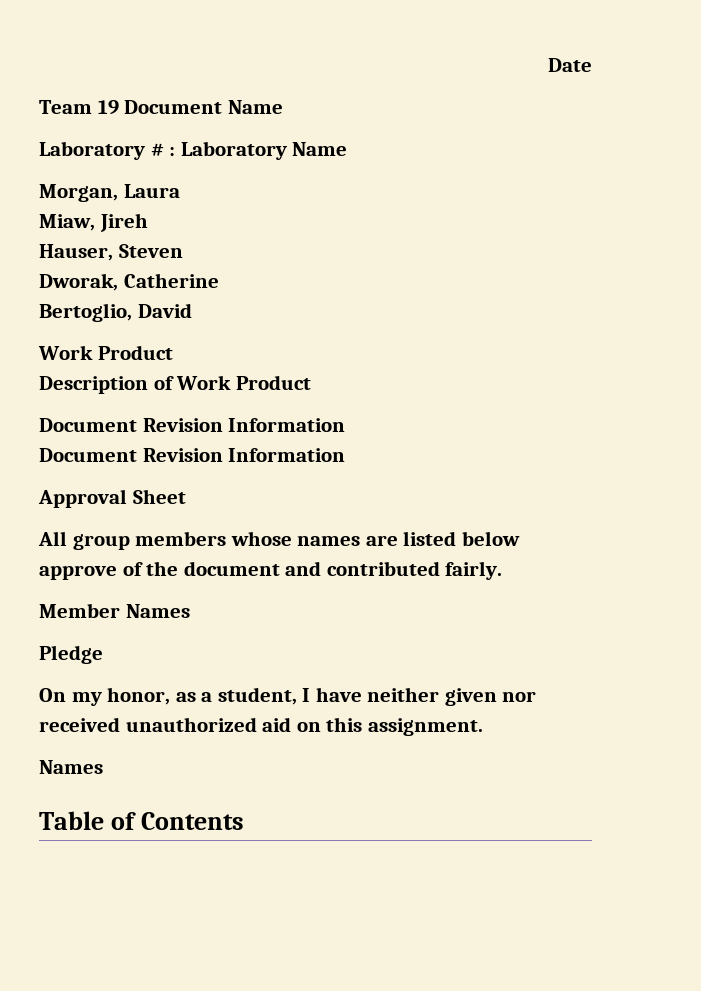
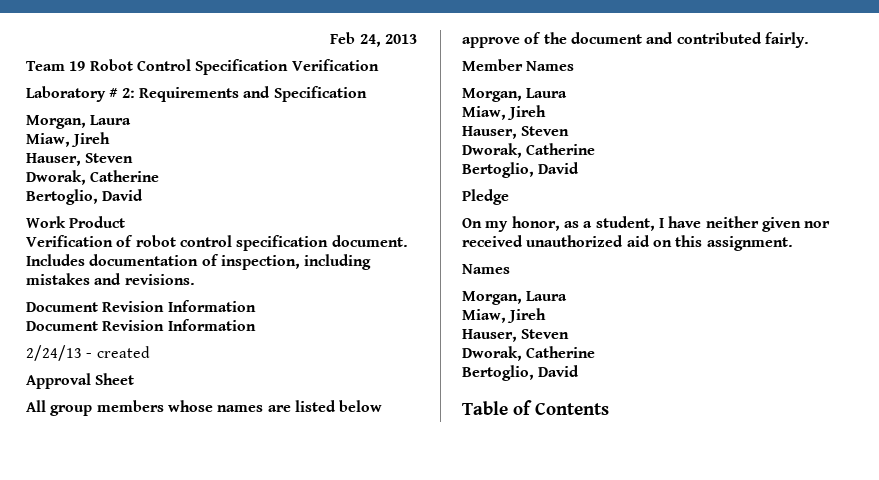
[548,58,592,72] Date -> [330,32,417,47] Feb 24, 2013
[124,100,283,114] [39,141,348,160] Document Name // Laboratory # : Laboratory Name -> [89,59,379,75] [26,86,367,102] Robot Control Specification Verification // Laboratory # 2: Requirements and Specification
[39,375,311,394] Description of Work Product -> [26,235,408,251] [26,254,372,270] [26,273,195,285] Verification of robot control specification document. Includes documentation of inspection, including mistakes and revisions.
(346, 455) none -> [26,345,150,361] // 2/24/13 - created
(190, 611) none -> [462,88,568,102] [462,105,547,120] [462,126,570,139] [462,143,596,158] [462,162,580,178] // Morgan, Laura // Miaw, Jireh // Hauser, Steven // Dworak, Catherine // Bertoglio, David
(103, 767) none -> [462,291,568,305] [462,308,547,323] [462,329,570,342] [462,346,596,361] [462,365,580,381] // Morgan, Laura // Miaw, Jireh // Hauser, Steven // Dworak, Catherine // Bertoglio, David

